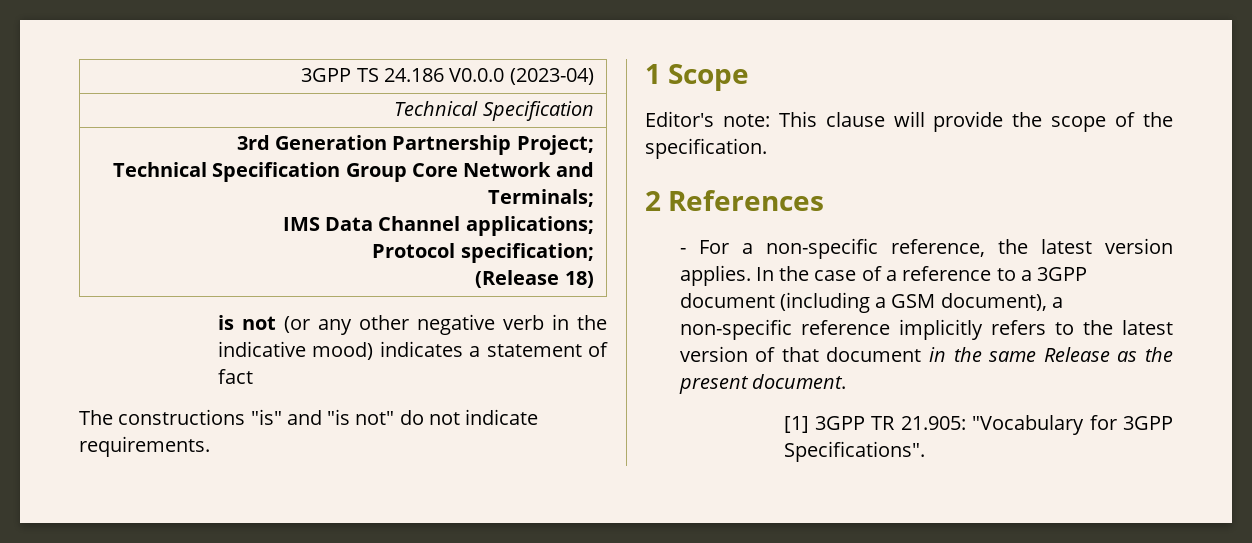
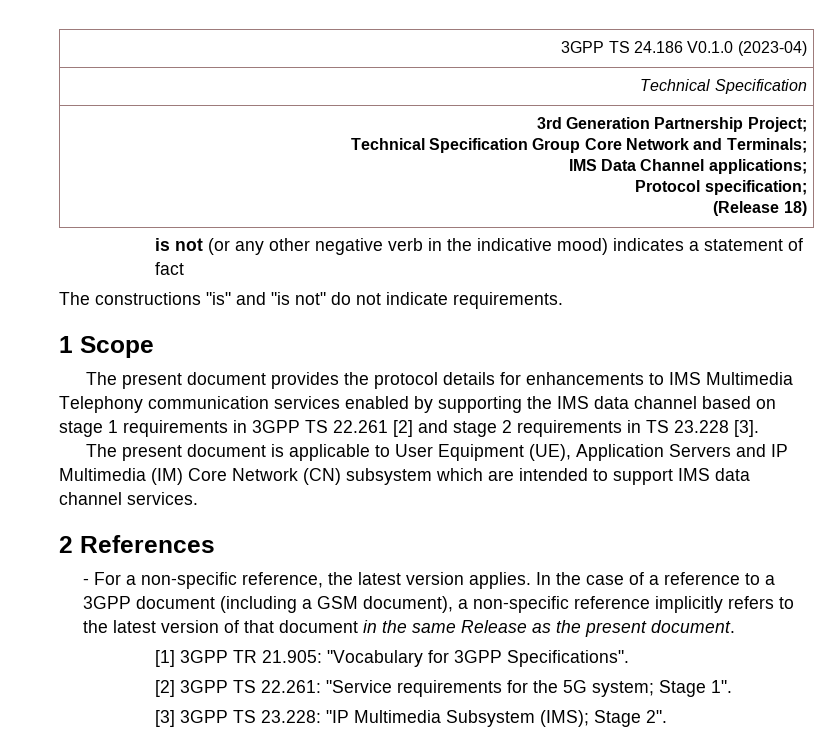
[449,68,505,82] V0.0.0 -> [687,41,734,53] V0.1.0
[645,111,1173,132] [645,138,767,159] Editor's note: This clause will provide the scope of the specification. -> [86,372,794,389] [59,396,776,413] [59,420,759,437] [86,444,789,461] [59,468,750,485] [59,492,198,505] The present document provides the protocol details for enhancements to IMS Multimedia Telephony communication services enabled by supporting the IMS data channel based on stage 1 requirements in 3GPP TS 22.261 [2] and stage 2 requirements in TS 23.228 [3]. // The present document is applicable to User Equipment (UE), Application Servers and IP Multimedia (IM) Core Network (CN) subsystem which are intended to support IMS data channel services.
(925, 451) none -> [155,680,733,697] [155,710,668,727] // [2] 3GPP TS 22.261: "Service requirements for the 5G system; Stage 1". // [3] 3GPP TS 23.228: "IP Multimedia Subsystem (IMS); Stage 2".

